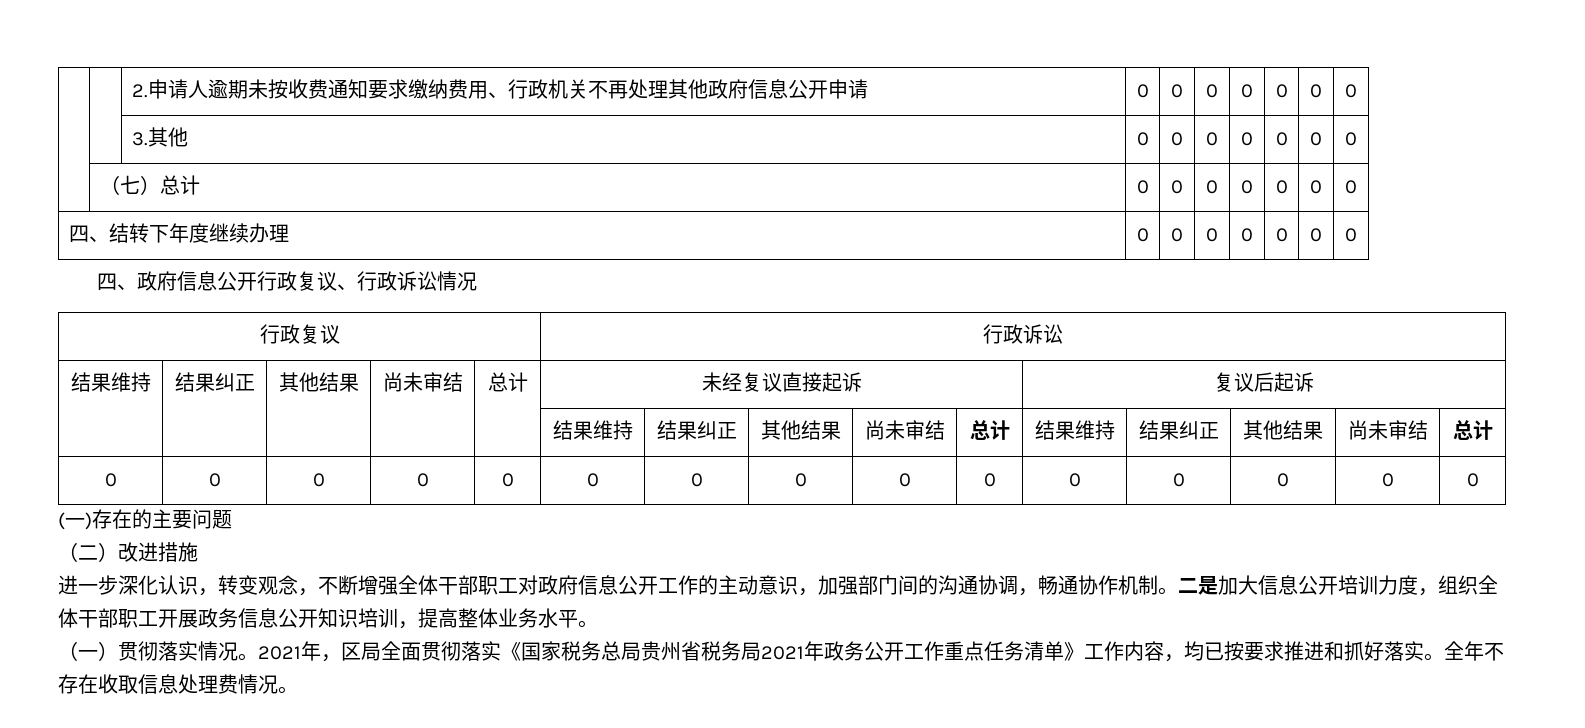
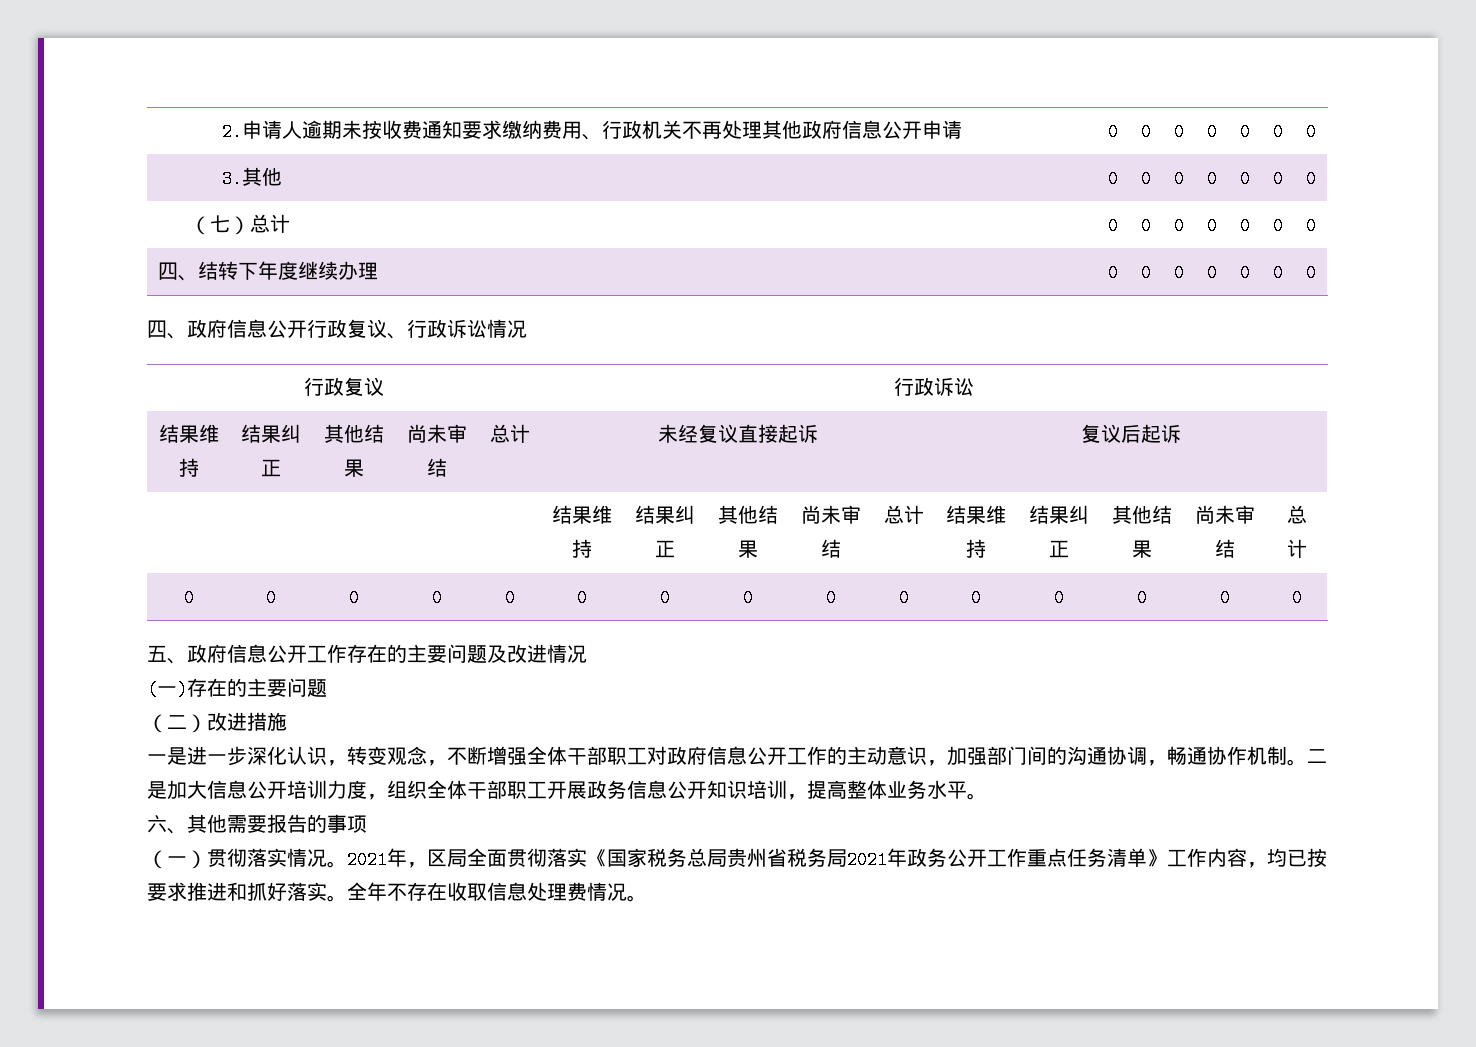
(1479, 480) none -> [147,644,587,664] // 五、政府信息公开工作存在的主要问题及改进情况
(198, 552) none -> [147,747,187,765] 一是
(598, 624) none -> [147,814,367,834] // 六、其他需要报告的事项

